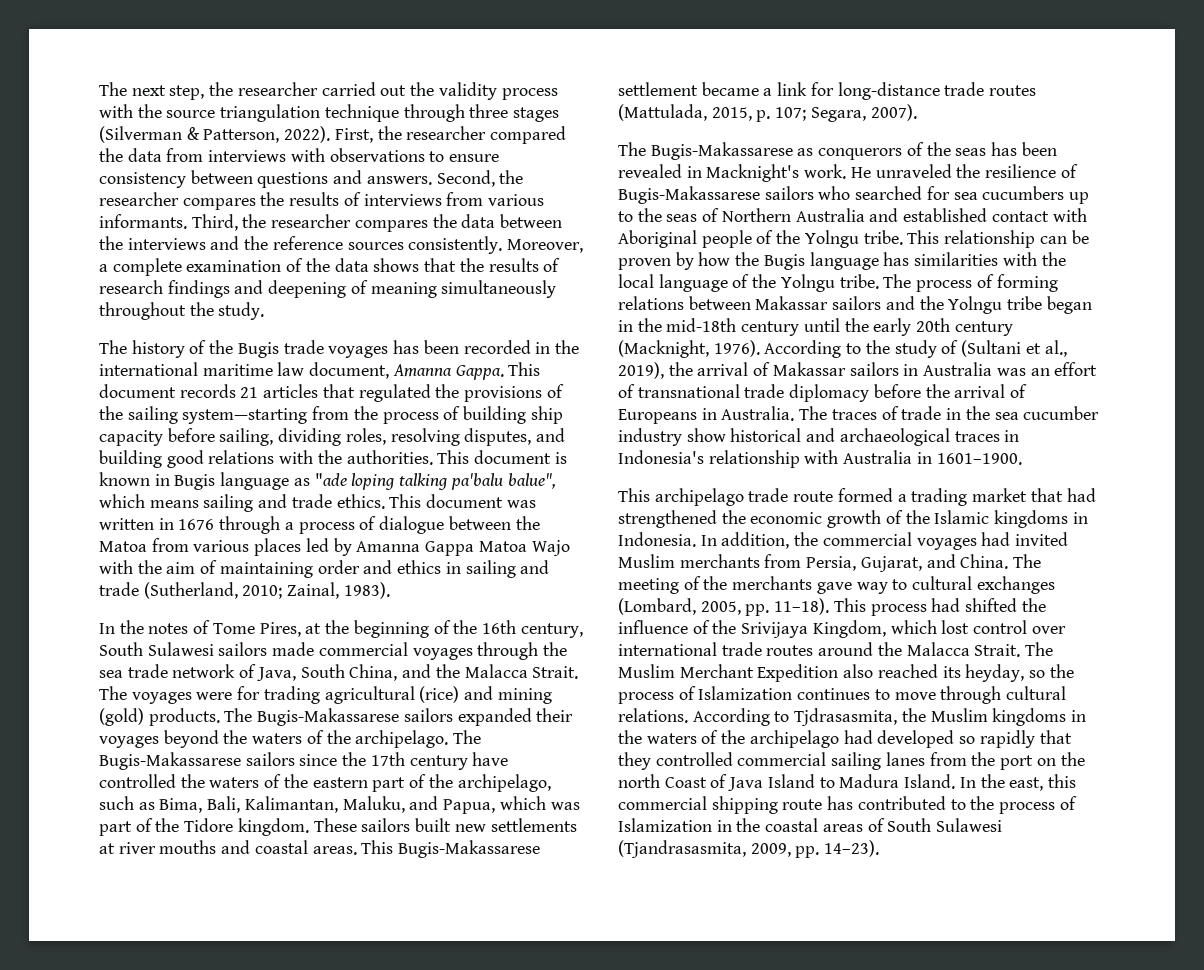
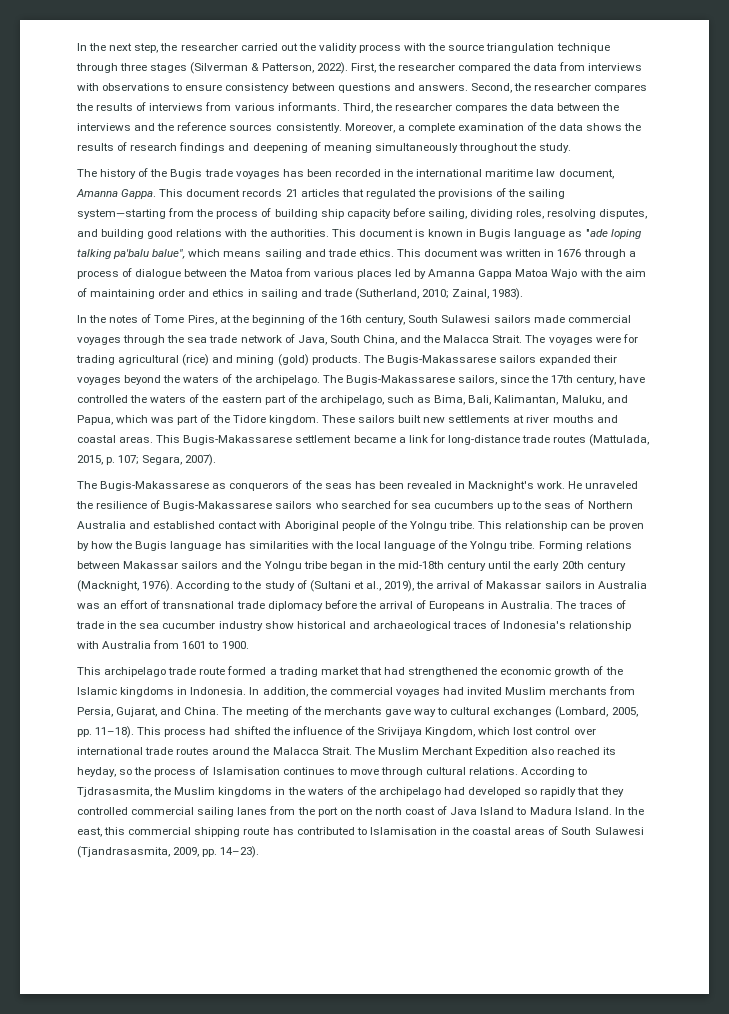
[99,82,127,96] The -> [77,43,107,51] In the
[424,258,457,272] that -> (623, 127) none
[245,752,295,766] sailors -> [457,375,497,385] sailors,
[409,755,468,770] century -> [576,375,617,385] century,
[883,274,1058,292] The process of forming -> [538,541,583,551] Forming
[1004,430,1020,442] in -> [490,620,501,629] of
[916,452,1022,465] in 1601–1900. -> [153,640,249,649] from 1601 to 1900.
[698,686,793,700] Islamization -> [212,767,280,775] Islamisation
[664,777,707,788] Coast -> [405,807,436,815] coast
[970,796,1077,814] [618,818,712,832] the process of Islamization -> [369,827,437,835] Islamisation

